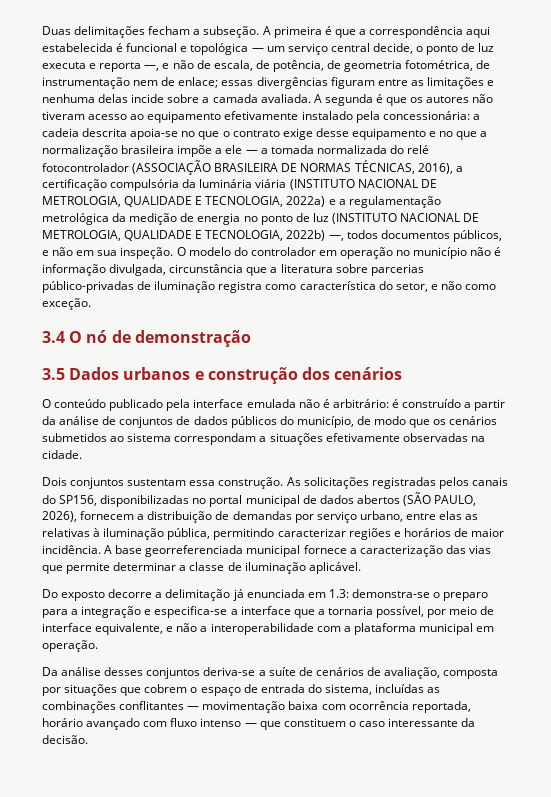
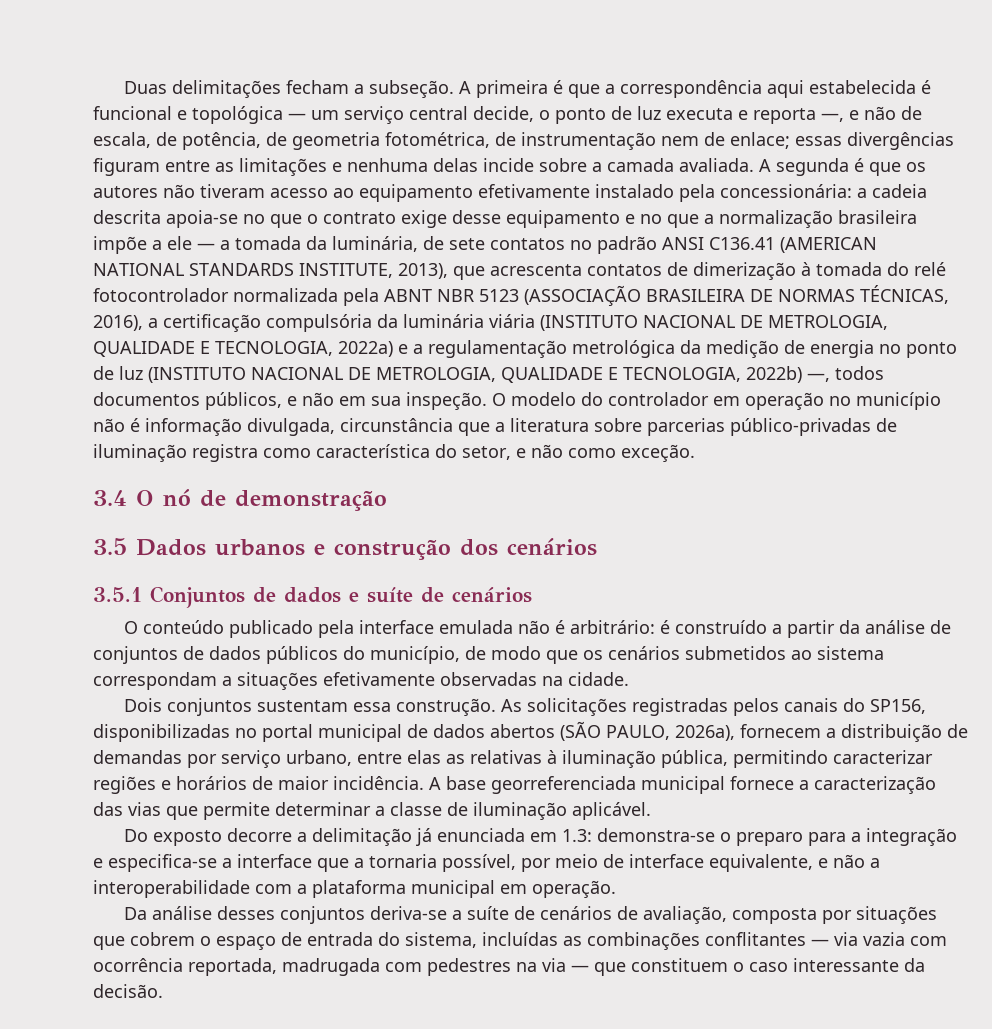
[316,145,430,154] [42,163,129,172] normalizada do relé fotocontrolador -> [306,236,877,254] [93,262,946,280] [93,288,519,306] da luminária, de sete contatos no padrão ANSI C136.41 (AMERICAN NATIONAL STANDARDS INSTITUTE, 2013), que acrescenta contatos de dimerização à tomada do relé fotocontrolador normalizada pela ABNT NBR 5123
(403, 373) none -> [93,586,532,608] // 3.5.1 Conjuntos de dados e suíte de cenários
[42,511,77,522] 2026), -> [675,725,735,741] 2026a),
[202,701,319,713] movimentação baixa -> [834,932,905,946] via vazia
[42,718,242,730] horário avançado com fluxo intenso -> [282,958,566,976] madrugada com pedestres na via

